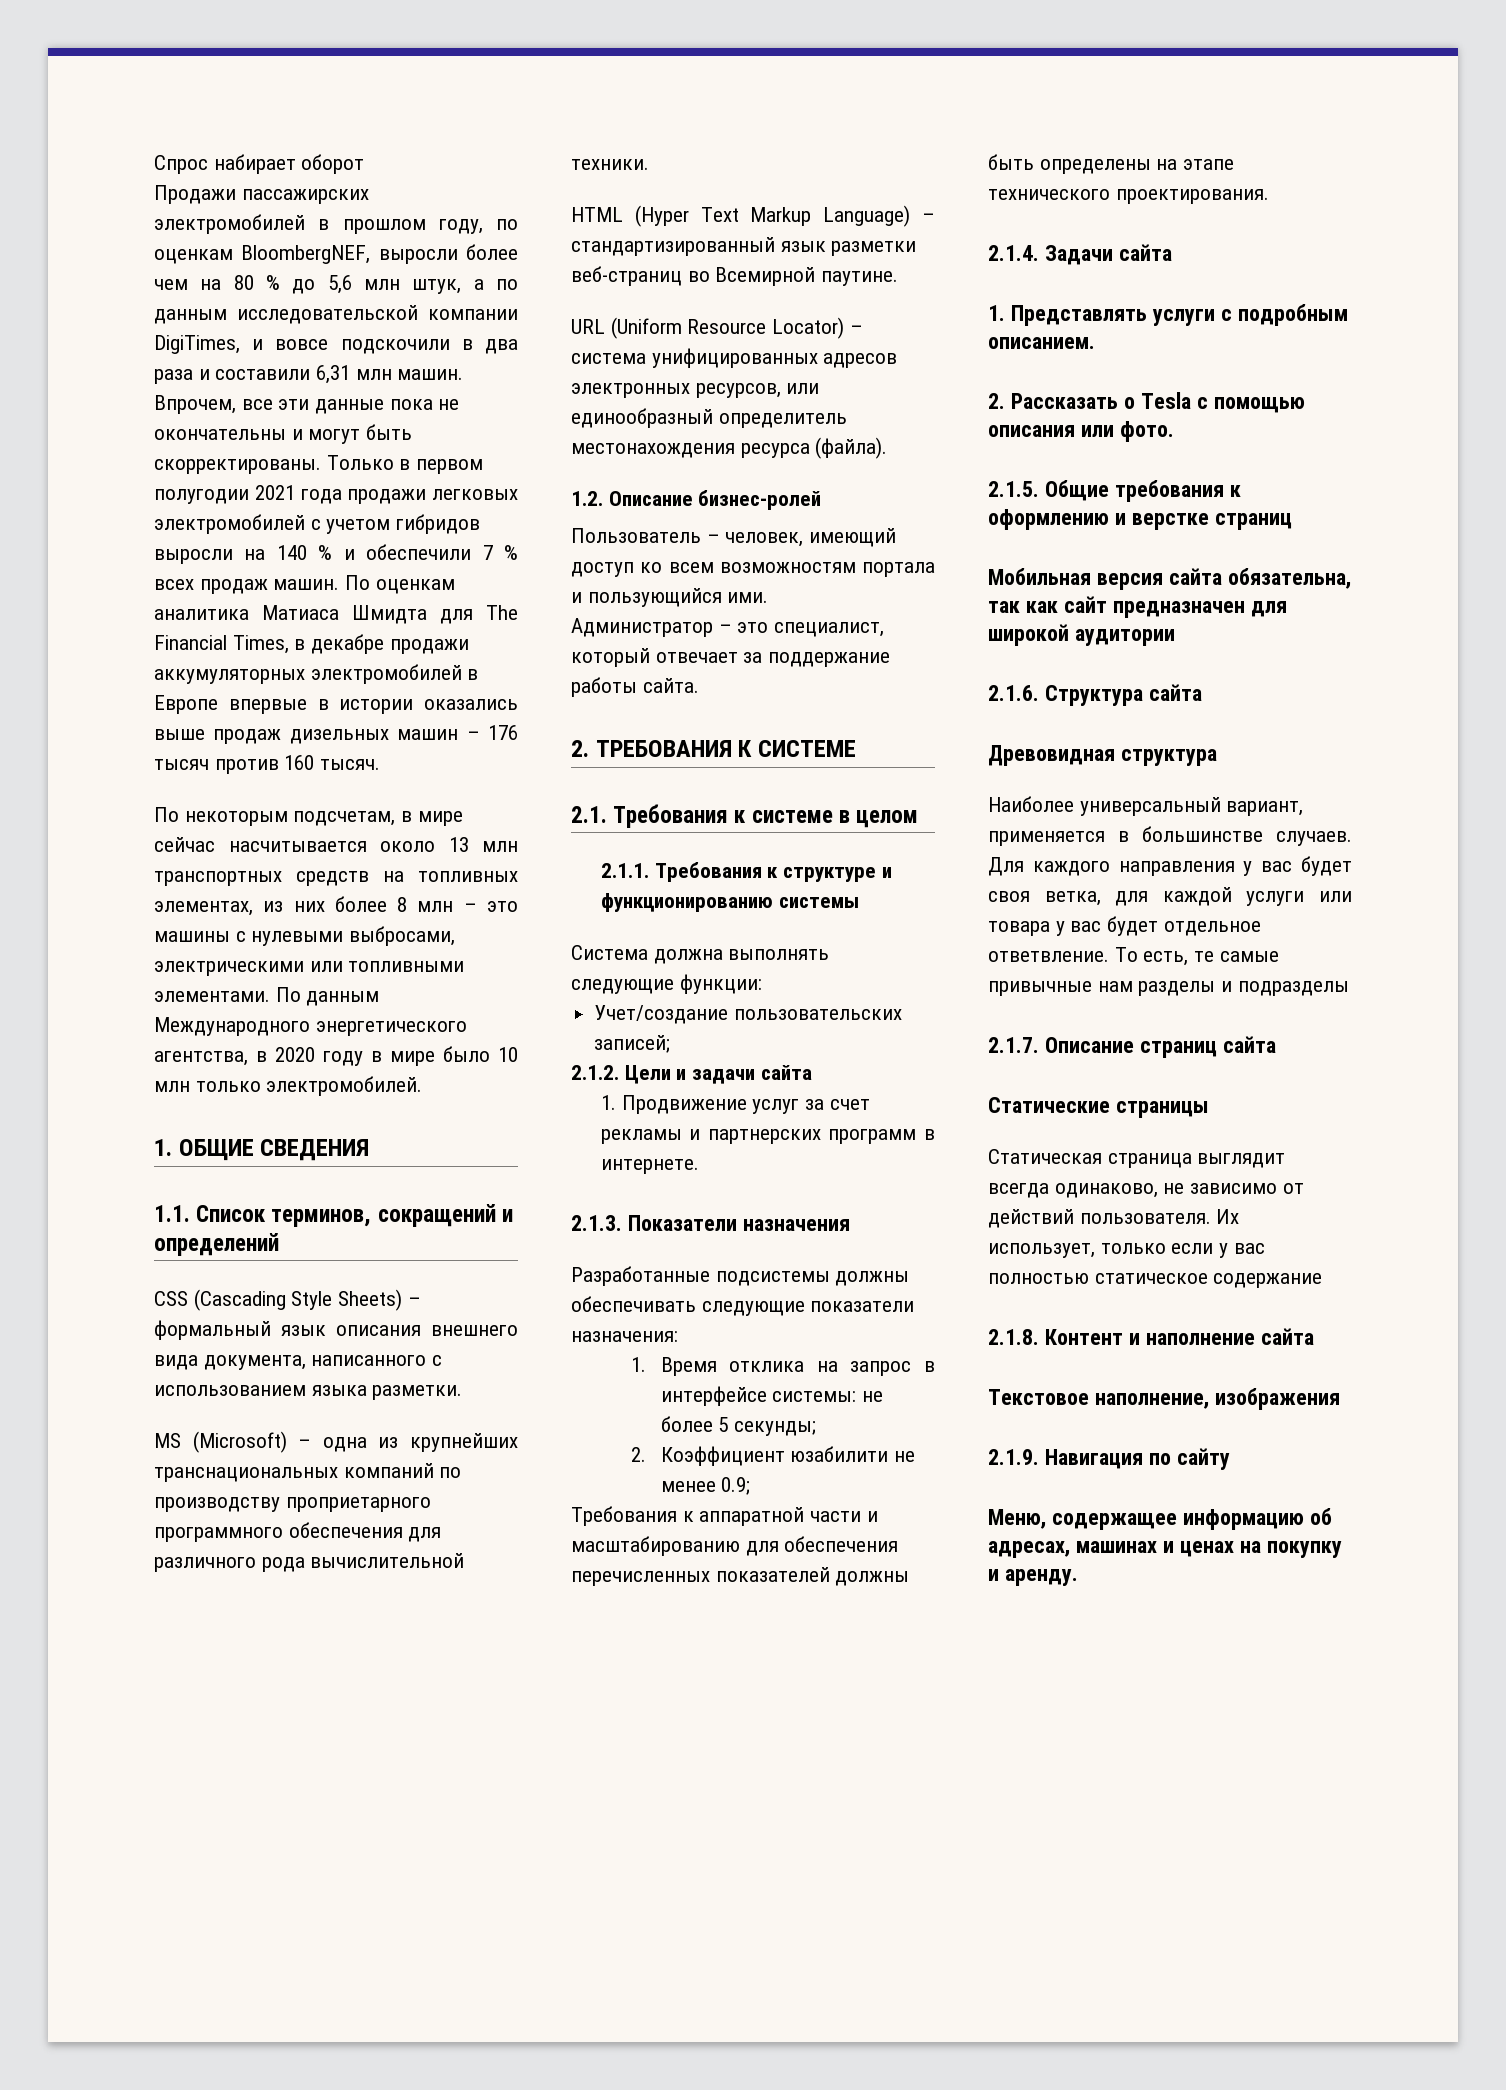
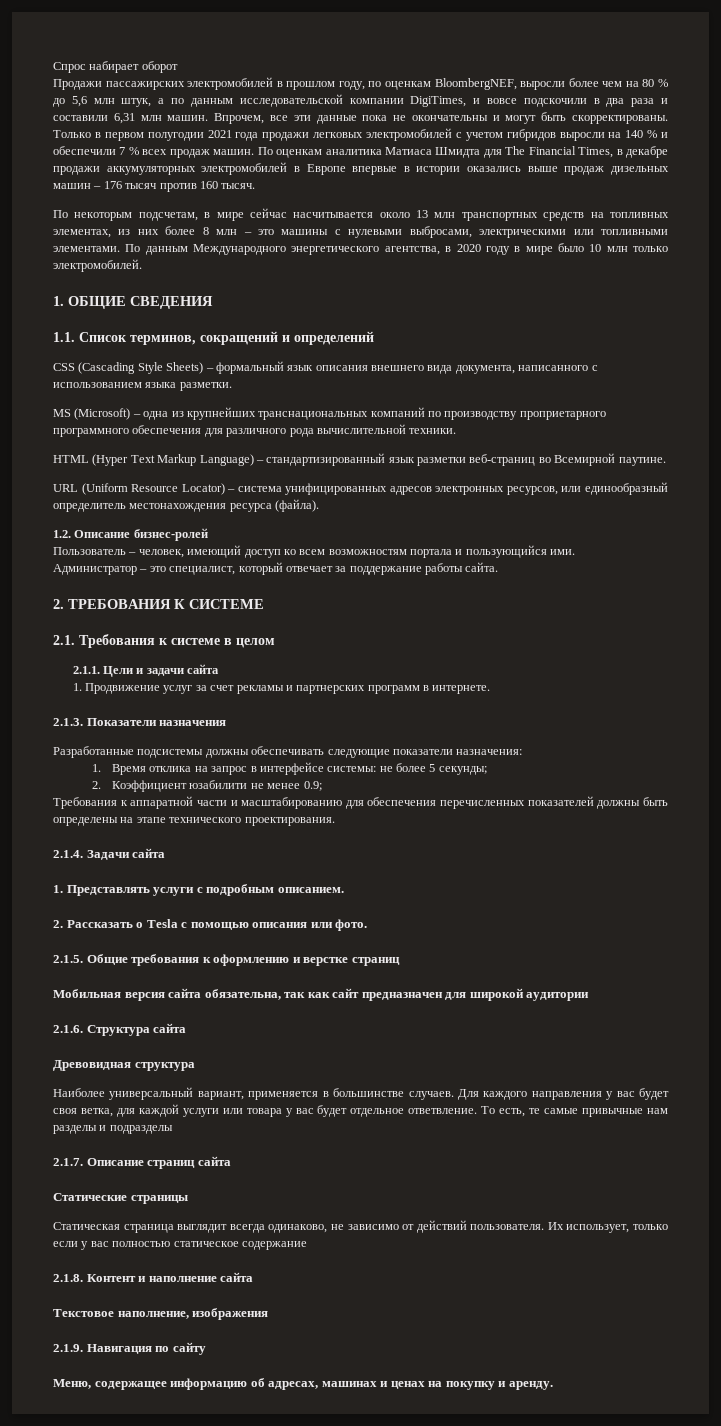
[654,862,892,882] [600,893,859,912] [571,945,830,964] [571,974,762,994] [594,1005,902,1024] [594,1035,671,1053] [571,1065,619,1080] Требования к структуре и функционированию системы // Система должна выполнять следующие функции: // Учет/создание пользовательских записей; // 2.1.2. -> (100, 670) none

